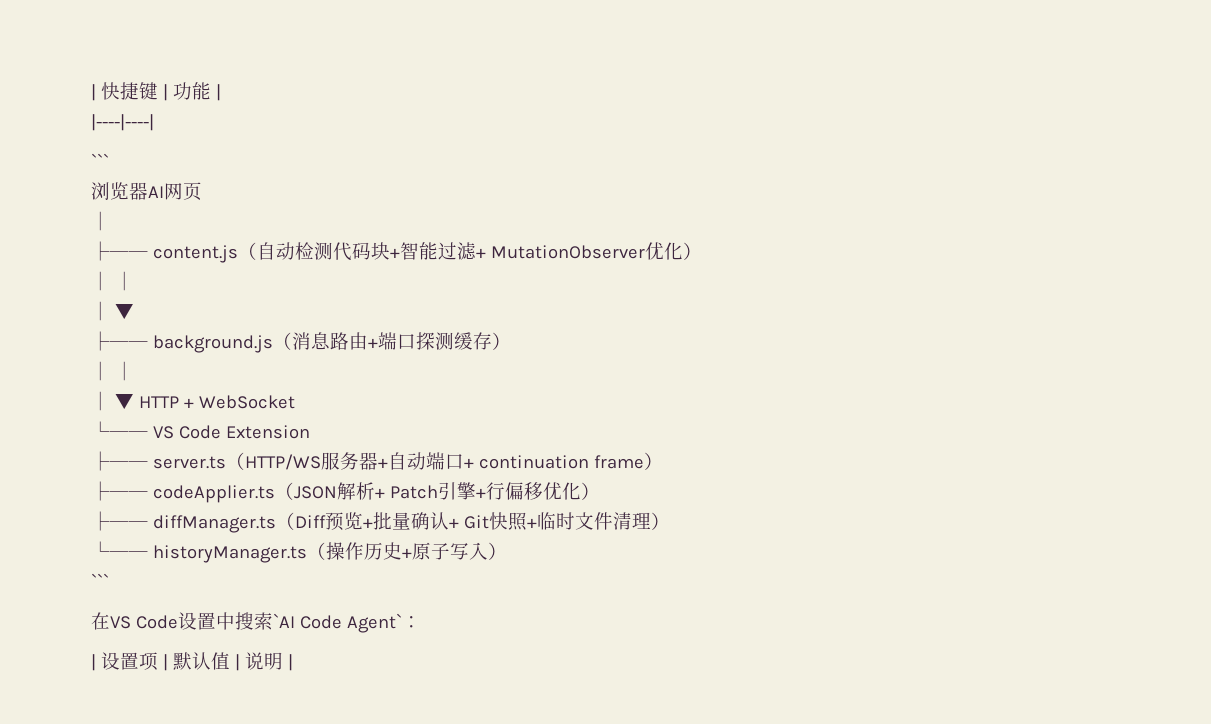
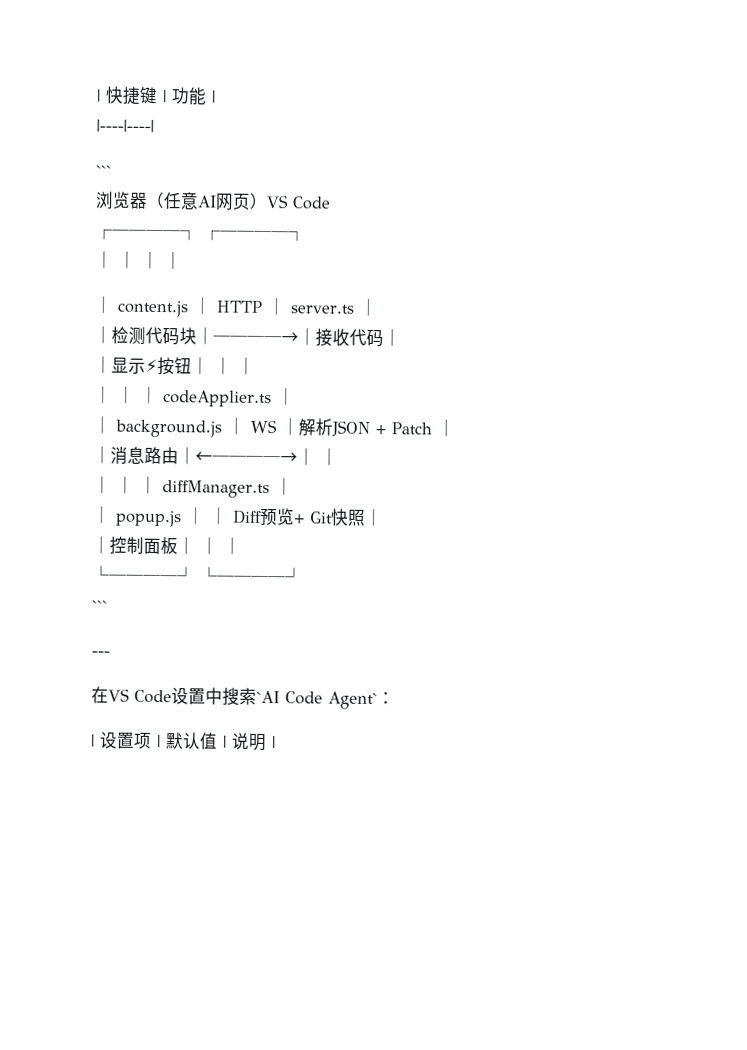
(148, 191) none -> [146,191,199,210] （任意
[91,211,110,231] [91,241,702,263] [91,271,134,291] [91,301,134,321] [91,331,511,353] [91,361,134,381] [91,391,295,411] [91,421,310,439] [91,451,663,471] [91,481,600,503] [91,511,670,533] [91,541,507,563] [91,573,109,588] // │ // ├── content.js（自动检测代码块+智能过滤+ MutationObserver优化） // │ │ // │ ▼ // ├── background.js（消息路由+端口探测缓存） // │ │ // │ ▼ HTTP + WebSocket // └── VS Code Extension // ├── server.ts（HTTP/WS服务器+自动端口+ continuation frame） // ├── codeApplier.ts（JSON解析+ Patch引擎+行偏移优化） // ├── diffManager.ts（Diff预览+批量确认+ Git快照+临时文件清理） // └── historyManager.ts（操作历史+原子写入） // ``` -> [249,192,331,210] [95,229,306,242] [95,251,182,270] [94,296,378,318] [94,326,401,348] [94,356,255,376] [94,386,295,408] [93,416,455,438] [93,446,338,466] [93,476,293,499] [93,506,383,528] [92,536,241,555] [92,565,303,584] [92,600,108,612] [91,651,110,657] ）VS Code // ┌────┐ ┌────┐ // │ │ │ │ // │ content.js │ HTTP │ server.ts │ // │检测代码块│────→│接收代码│ // │显示⚡按钮│ │ │ // │ │ │ codeApplier.ts │ // │ background.js │ WS │解析JSON + Patch │ // │消息路由│←────→│ │ // │ │ │ diffManager.ts │ // │ popup.js │ │ Diff预览+ Git快照│ // │控制面板│ │ │ // └────┘ └────┘ // ``` // ---

